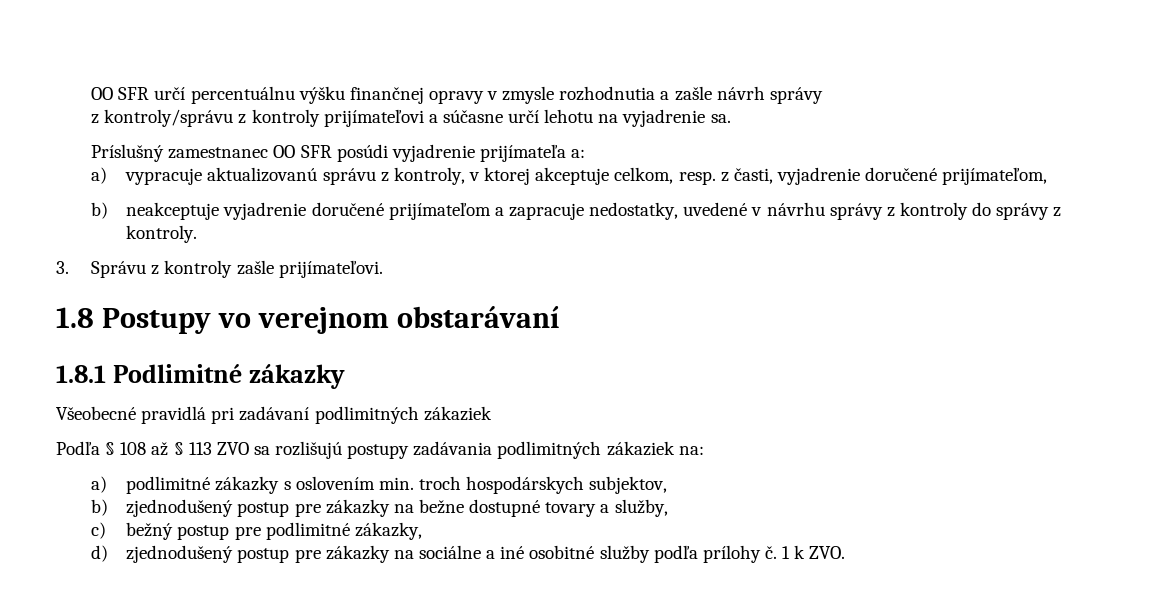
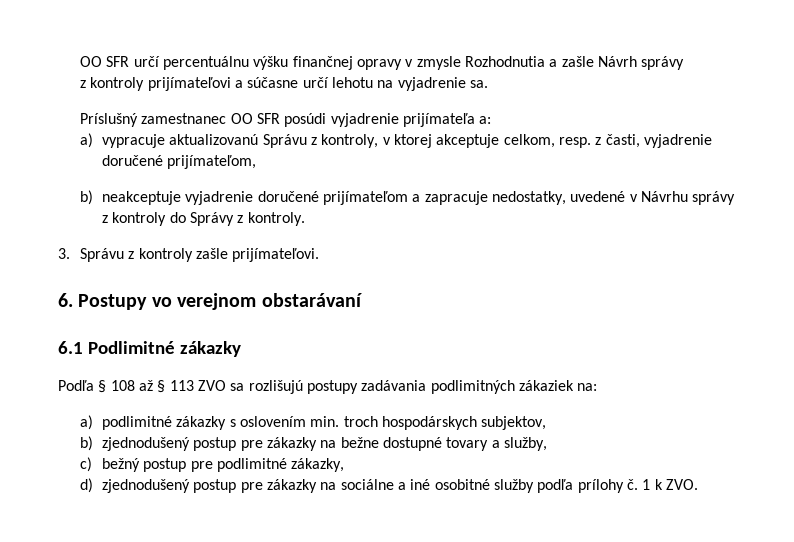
[559,86,656,101] rozhodnutia -> [464,56,545,67] Rozhodnutia
[716,86,765,100] návrh -> [597,56,637,67] Návrh
[104,109,247,127] kontroly/správu z -> (87, 84) none
[322,168,376,185] správu -> [262,134,307,148] Správu
[766,202,825,216] návrhu -> [640,191,688,202] Návrhu
[996,203,1050,220] správy -> [190,212,235,226] Správy
[56,307,94,328] 1.8 -> [58,293,73,307] 6.
[56,365,106,383] 1.8.1 -> [58,341,83,354] 6.1
[56,406,492,424] // Všeobecné pravidlá pri zadávaní podlimitných zákaziek -> (241, 349) none

